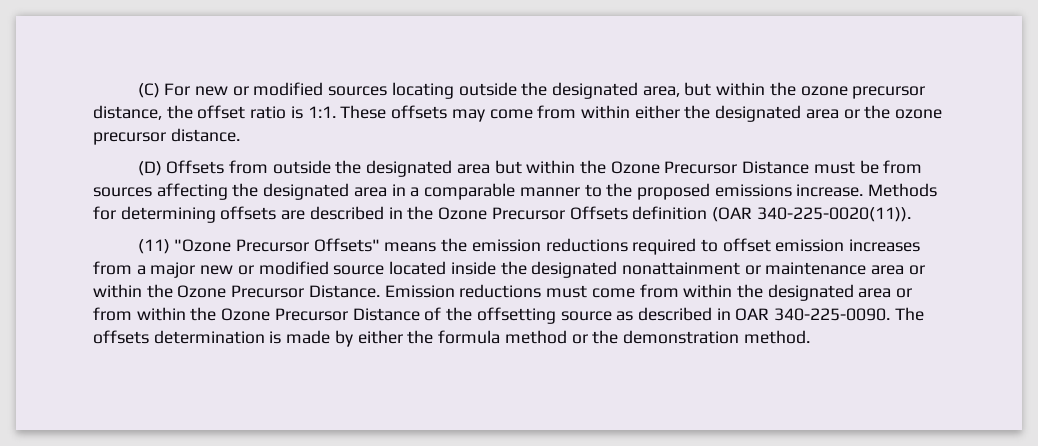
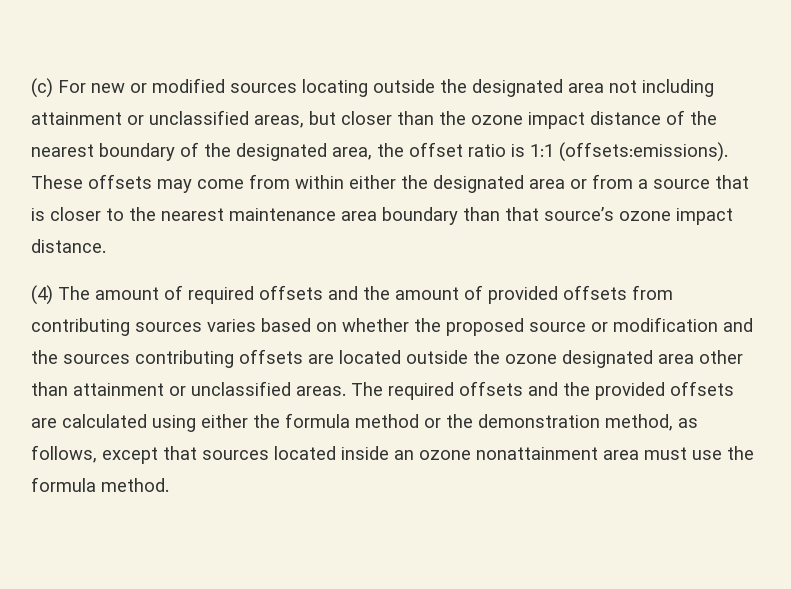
[137,83,160,98] (C) -> [31,78,53,98] (c)
[642,82,926,99] [93,105,162,120] area, but within the ozone precursor distance, -> [568,79,714,97] [31,110,717,129] [31,142,372,161] area not including attainment or unclassified areas, but closer than the ozone impact distance of the nearest boundary of the designated area,
[307,106,336,118] 1:1. -> [530,142,728,162] 1:1 (offsets:emissions).
[864,105,943,119] [93,128,240,145] [137,160,923,177] [93,183,938,200] [93,206,911,223] [137,238,921,255] [93,261,925,278] [93,284,913,301] [93,307,924,324] [93,330,353,347] the ozone precursor distance. // (D) Offsets from outside the designated area but within the Ozone Precursor Distance must be from sources affecting the designated area in a comparable manner to the proposed emissions increase. Methods for determining offsets are described in the Ozone Precursor Offsets definition (OAR 340-225-0020(11)). // (11) "Ozone Precursor Offsets" means the emission reductions required to offset emission increases from a major new or modified source located inside the designated nonattainment or maintenance area or within the Ozone Precursor Distance. Emission reductions must come from within the designated area or from within the Ozone Precursor Distance of the offsetting source as described in OAR 340-225-0090. The offsets determination is made by -> [592,174,749,189] [31,207,733,225] [31,239,106,253] [31,285,673,305] [31,317,753,336] [31,349,743,368] [31,381,734,400] [31,414,196,432] from a source that is closer to the nearest maintenance area boundary than that source’s ozone impact distance. // (4) The amount of required offsets and the amount of provided offsets from contributing sources varies based on whether the proposed source or modification and the sources contributing offsets are located outside the ozone designated area other than attainment or unclassified areas. The required offsets and the provided offsets are calculated using
(739, 337) none -> [605,414,698,431] [31,445,754,464] [31,477,96,492] method, as follows, except that sources located inside an ozone nonattainment area must use the formula

